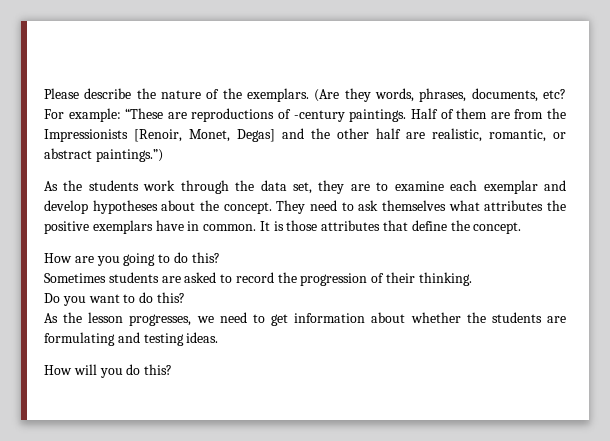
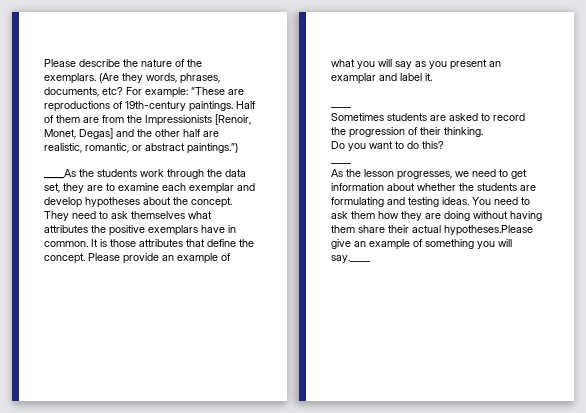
[293,110,345,122] -century -> [125,101,186,111] 19th-century
[44,181,58,191] As -> [44,169,76,179] ____As
[44,252,220,266] // How are you going to do this? -> [88,253,231,264] [331,59,501,70] [331,73,432,84] [331,107,351,108] Please provide an example of what you will say as you present an examplar and label it. // ____
(185, 297) none -> [331,163,351,164] // ____
[44,364,173,378] // How will you do this? -> [472,197,530,205] [331,211,542,221] [331,225,533,236] [331,239,512,250] [331,255,370,263] You need to ask them how they are doing without having them share their actual hypotheses.Please give an example of something you will say.____

